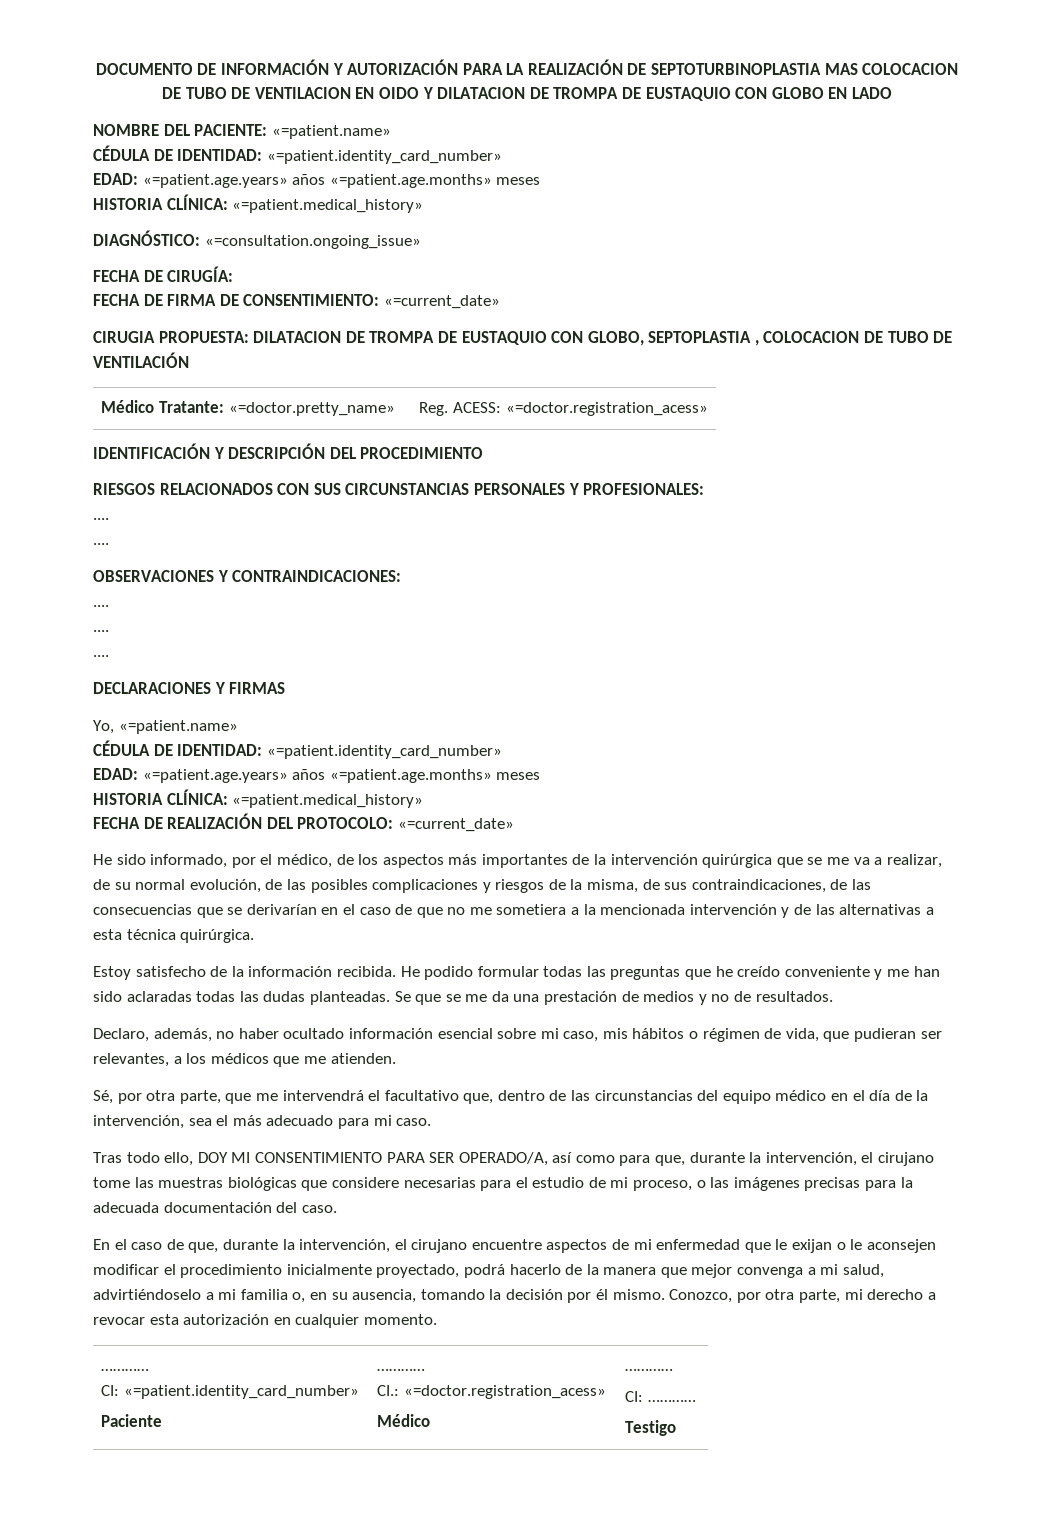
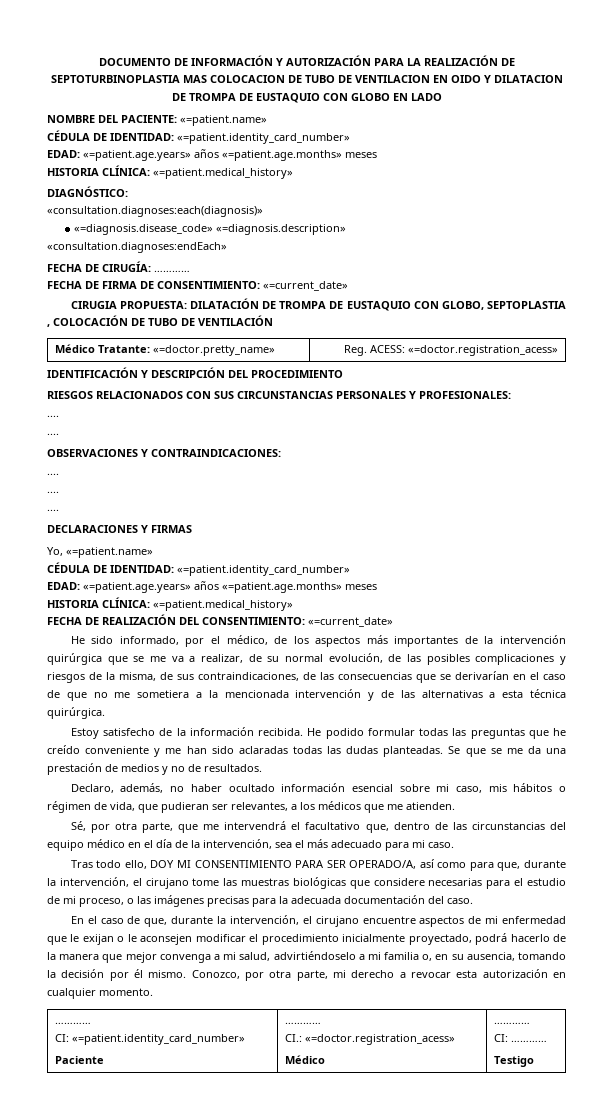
[204,235,421,249] «=consultation.ongoing_issue» -> [47,206,263,217] [74,224,347,235] [47,242,227,253] // «consultation.diagnoses:each(diagnosis)» // «=diagnosis.disease_code» «=diagnosis.description» // «consultation.diagnoses:endEach»
(234, 274) none -> [154,270,190,272] …………
[253,331,342,343] DILATACION -> [190,298,260,309] DILATACIÓN
[763,331,860,343] COLOCACION -> [53,315,128,326] COLOCACIÓN
[297,817,394,829] PROTOCOLO: -> [202,617,305,625] CONSENTIMIENTO:

